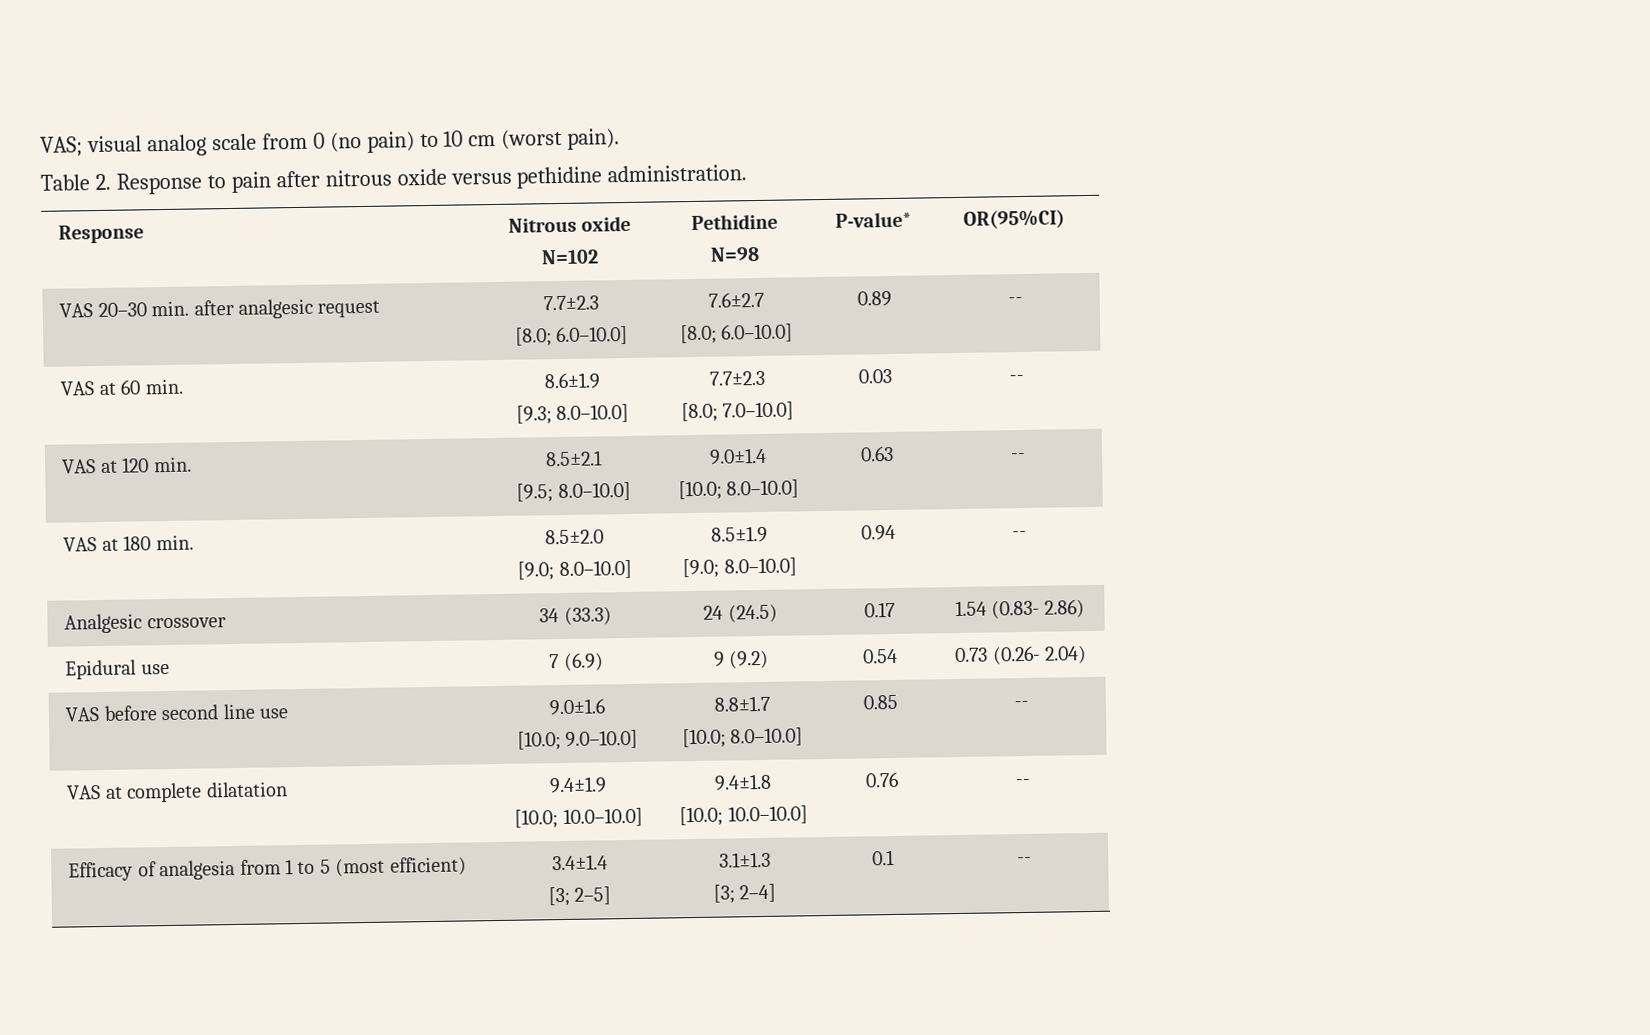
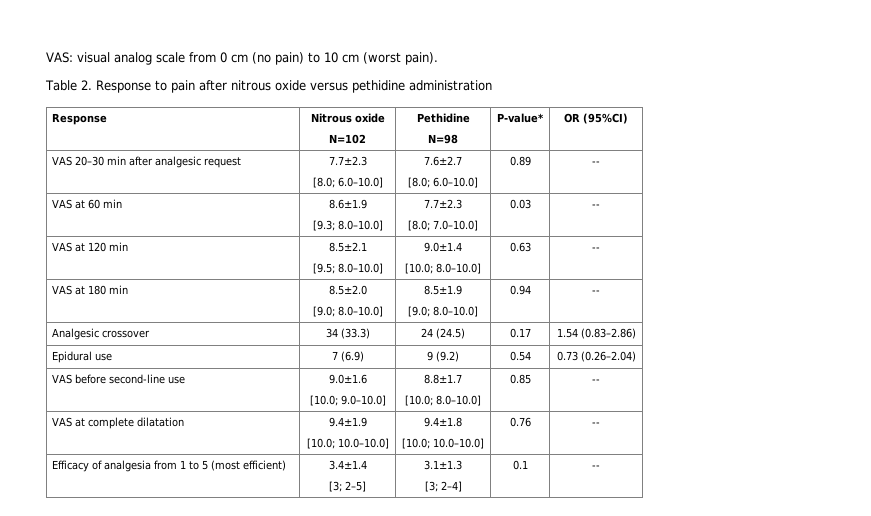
[40,136,83,157] VAS; -> [46,52,73,63] VAS:
(325, 140) none -> [231,54,248,63] cm
[607,164,748,183] administration. -> [408,80,492,91] administration
[963,209,1065,230] OR(95%CI) -> [564,113,628,124] OR (95%CI)
[151,300,190,317] min. -> [106,156,126,165] min
[144,378,184,395] min. -> [102,199,122,208] min
[153,456,192,473] min. -> [108,242,128,251] min
[155,534,194,551] min. -> [108,285,128,294] min
[991,599,1086,619] (0.83- 2.86) -> [580,328,636,339] (0.83–2.86)
[991,645,1087,665] (0.26- 2.04) -> [580,351,636,362] (0.26–2.04)
[161,703,255,721] second line -> [108,374,165,384] second-line

